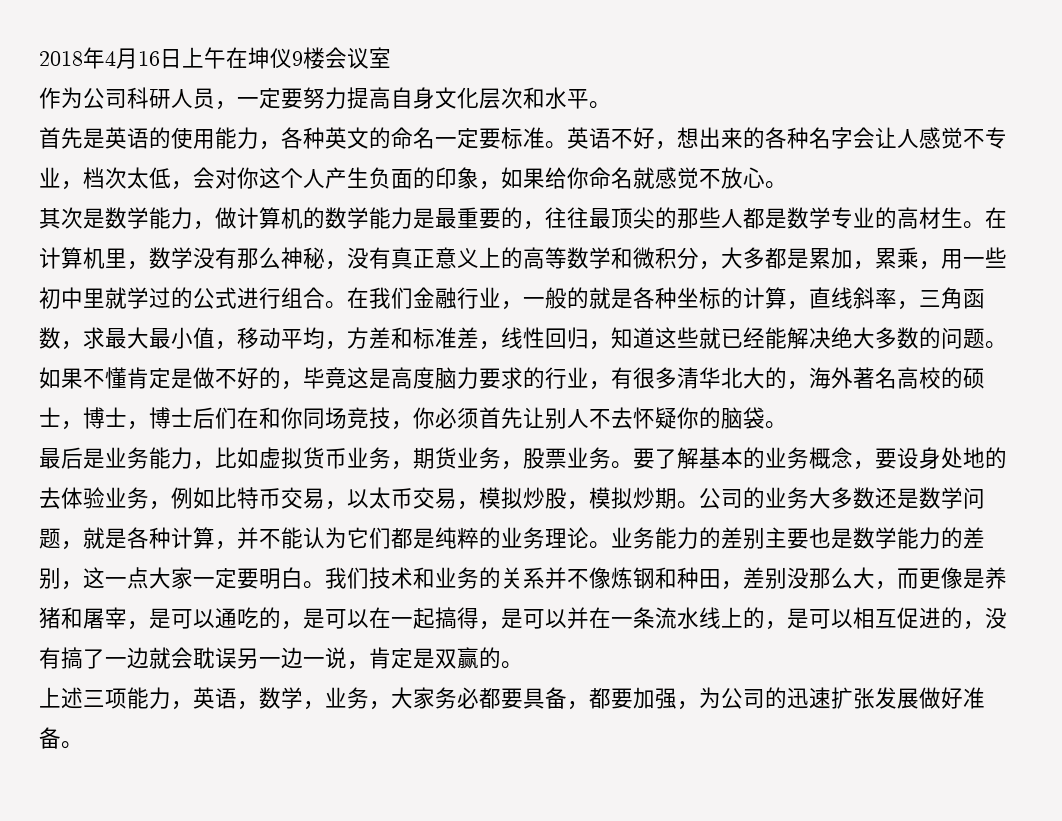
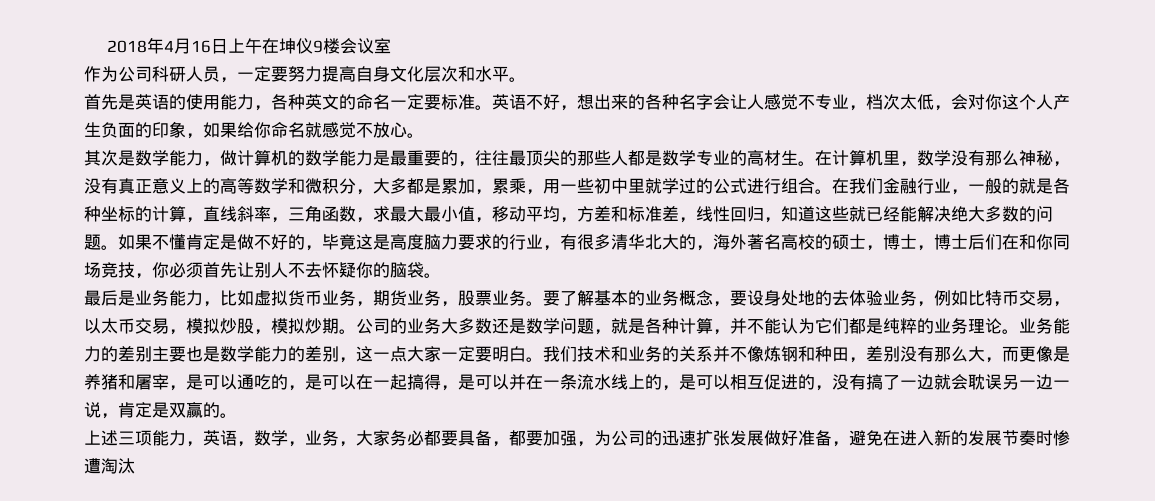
(809, 578) none -> [917,346,934,362] 有
[61,741,83,749] 。 -> [832,430,1070,447] [84,458,135,474] ，避免在进入新的发展节奏时惨遭淘汰

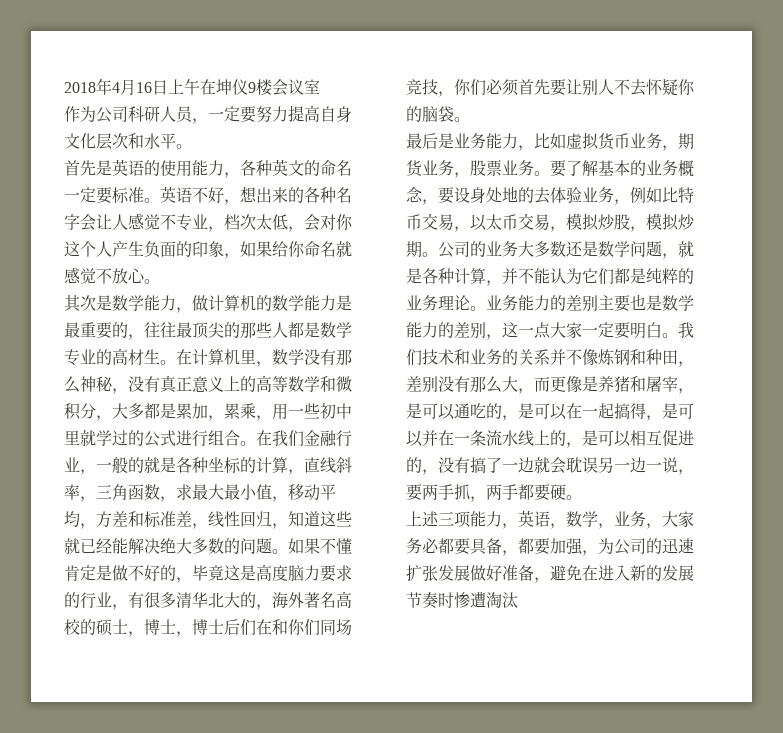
(1053, 242) none -> [304,619,320,636] 们
(169, 270) none -> [470,79,486,96] 们
(237, 270) none -> [550,79,566,96] 要
[118,401,220,418] 肯定是双赢的 -> [406,484,566,502] 要两手抓，两手都要硬

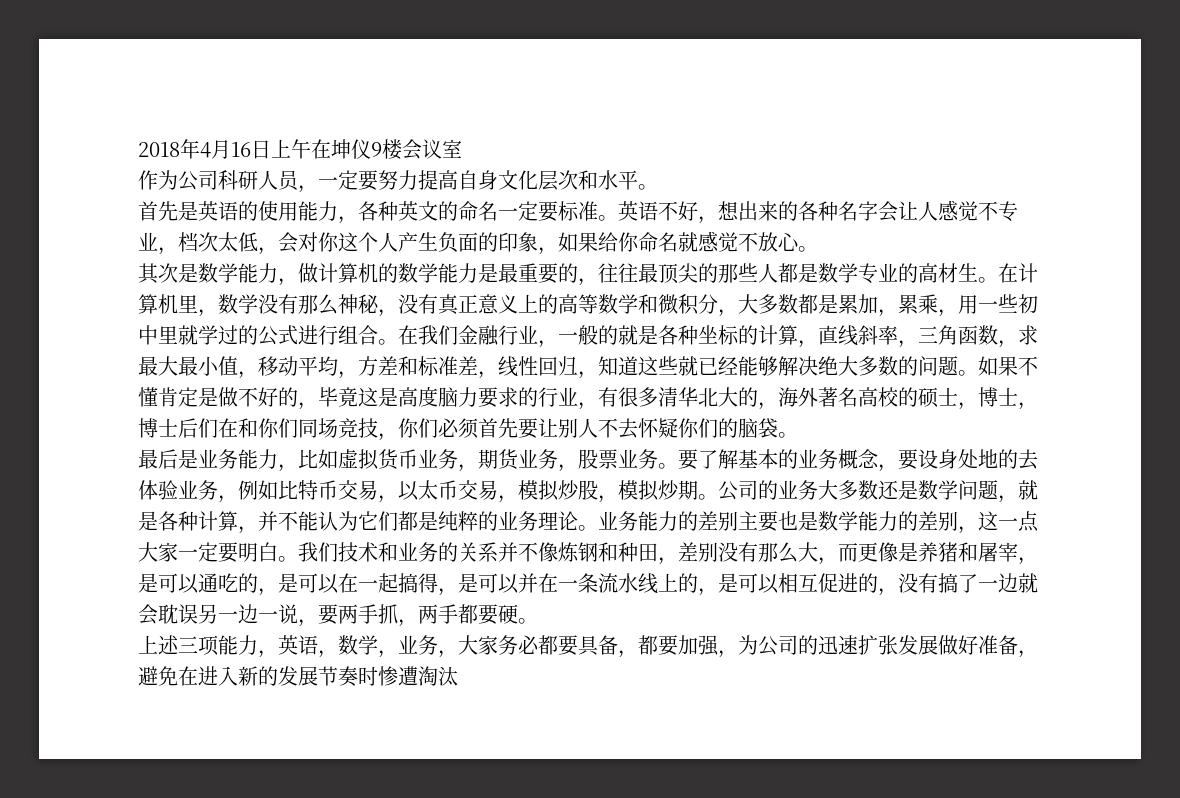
(144, 411) none -> [778,294,798,314] 数
(128, 546) none -> [758,356,778,376] 够
(695, 87) none -> [698,418,718,438] 们

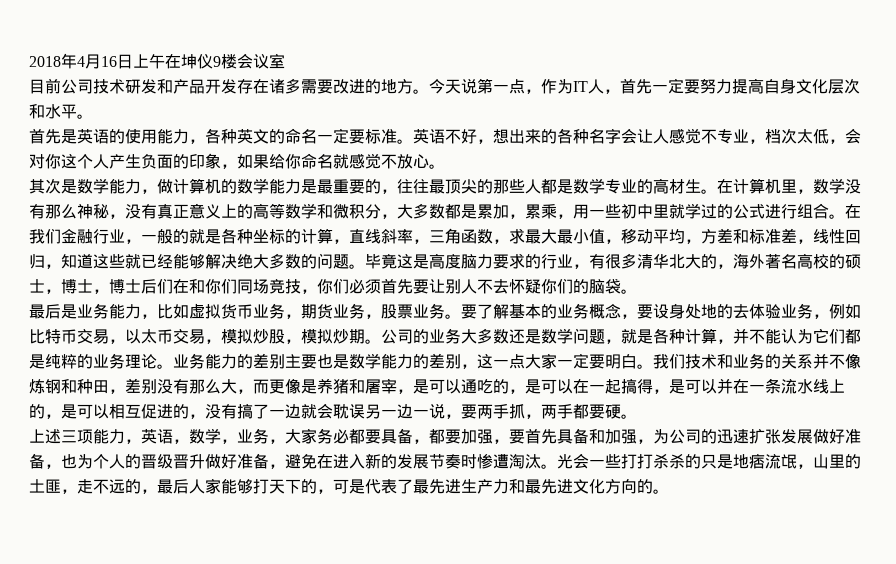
[138,170,318,193] 作为公司科研人员， -> [29,78,652,94] 目前公司技术研发和产品开发存在诸多需要改进的地方。今天说第一点，作为IT人，首先
[978,356,1038,376] [138,387,318,410] 如果不懂肯定是做不好的， -> (365, 266) none
(738, 654) none -> [509,428,653,444] 要首先具备和加强，
(1038, 654) none -> [61,453,285,469] 也为个人的晋级晋升做好准备，
(458, 676) none -> [541,453,861,469] [29,478,669,494] 。光会一些打打杀杀的只是地痞流氓，山里的土匪，走不远的，最后人家能够打天下的，可是代表了最先进生产力和最先进文化方向的。

